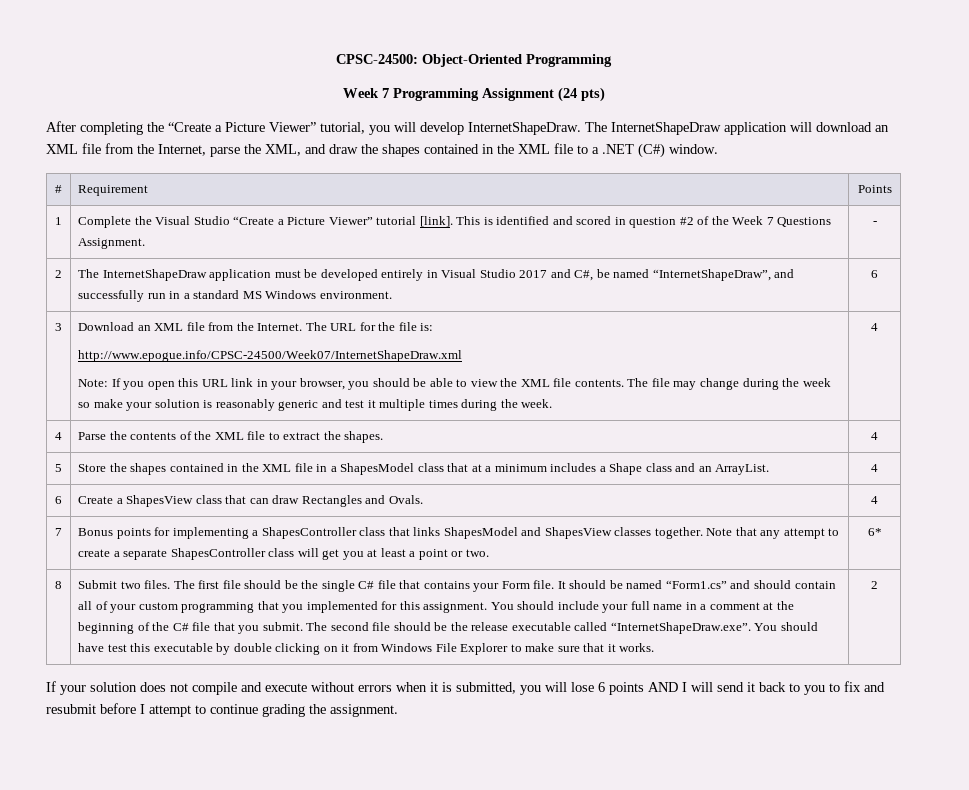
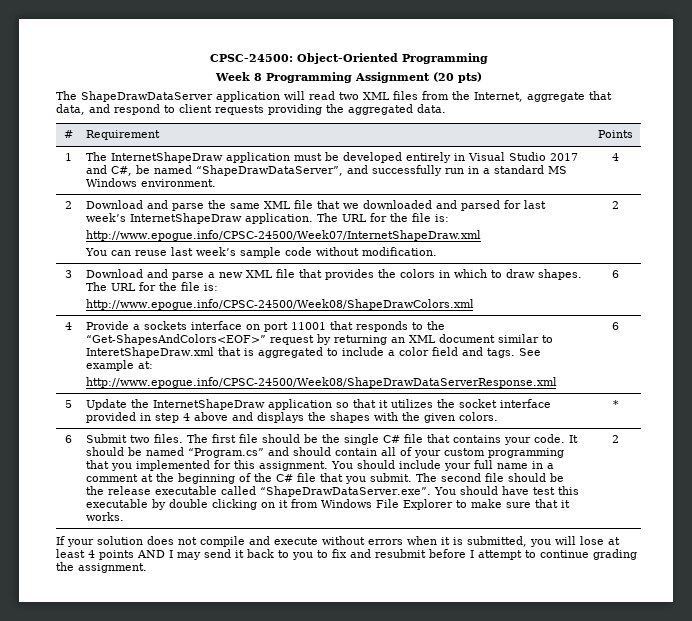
[381,88,389,98] 7 -> [253,73,262,81] 8
[557,87,577,102] (24 -> [432,72,454,82] (20
[46,121,889,135] [46,143,718,158] [55,185,62,193] [78,185,149,196] [857,185,892,193] [55,217,62,225] [78,216,832,228] [78,238,146,249] [872,221,877,225] [55,270,62,278] After completing the “Create a Picture Viewer” tutorial, you will develop InternetShapeDraw. The InternetShapeDraw application will download an XML file from the Internet, parse the XML, and draw the shapes contained in the XML file to a .NET (C#) window. // # | Requirement | Points // 1 | Complete the Visual Studio “Create a Picture Viewer” tutorial [link]. This is identified and scored in question #2 of the Week 7 Questions Assignment. | - // 2 -> [56,91,612,102] [56,104,446,115] [63,130,73,138] [85,130,160,140] [598,130,633,138] [64,153,72,161] The ShapeDrawDataServer application will read two XML files from the Internet, aggregate that data, and respond to client requests providing the aggregated data. // # | Requirement | Points // 1
[652,269,771,281] “InternetShapeDraw”, -> [195,165,343,176] “ShapeDrawDataServer”,
[871,270,878,278] [55,323,62,331] [78,322,303,331] 6 // 3 | Download an XML file from the Internet. -> [612,153,619,161] [64,201,72,209] [85,200,546,211] [85,213,313,224] 4 // 2 | Download and parse the same XML file that we downloaded and parsed for last week’s InternetShapeDraw application.
[78,378,831,390] [78,399,553,411] [871,323,878,331] [55,432,62,440] [78,431,384,443] [871,432,878,440] [55,464,62,472] [78,463,770,475] [871,464,878,472] [55,496,62,504] [78,495,423,507] [871,496,878,504] [55,528,62,536] [78,527,840,539] [78,548,489,560] [867,528,882,536] [55,581,62,589] Note: If you open this URL link in your browser, you should be able to view the XML file contents. The file may change during the week so make your solution is reasonably generic and test it multiple times during the week. | 4 // 4 | Parse the contents of the XML file to extract the shapes. | 4 // 5 | Store the shapes contained in the XML file in a ShapesModel class that at a minimum includes a Shape class and an ArrayList. | 4 // 6 | Create a ShapesView class that can draw Rectangles and Ovals. | 4 // 7 | Bonus points for implementing a ShapesController class that links ShapesModel and ShapesView classes together. Note that any attempt to create a separate ShapesController class will get you at least a point or two. | 6* // 8 -> [84,247,437,258] [612,201,619,209] [64,270,72,278] [85,269,582,280] [85,282,218,291] [85,299,474,310] [612,270,619,278] [64,322,72,330] [85,321,445,332] [85,334,553,345] [85,347,541,358] [85,360,153,371] [85,377,557,388] [612,322,619,330] [64,400,72,408] [85,399,551,410] [85,412,498,423] [612,400,619,408] [64,435,72,443] You can reuse last week’s sample code without modification. | 2 // 3 | Download and parse a new XML file that provides the colors in which to draw shapes. The URL for the file is: // http://www.epogue.info/CPSC-24500/Week08/ShapeDrawColors.xml | 6 // 4 | Provide a sockets interface on port 11001 that responds to the “Get-ShapesAndColors<EOF>” request by returning an XML document similar to InteretShapeDraw.xml that is aggregated to include a color field and tags. See example at: // http://www.epogue.info/CPSC-24500/Week08/ShapeDrawDataServerResponse.xml | 6 // 5 | Update the InternetShapeDraw application so that it utilizes the socket interface provided in step 4 above and displays the shapes with the given colors. | * // 6
[501,580,555,589] Form file. -> [533,434,565,443] code.
[665,580,727,589] “Form1.cs” -> [187,448,264,458] “Program.cs”
[610,622,751,634] “InternetShapeDraw.exe”. -> [259,486,431,497] “ShapeDrawDataServer.exe”.
[598,682,605,692] 6 -> [608,537,620,545] [56,549,95,558] at least 4
[691,682,713,692] will -> [177,552,201,560] may

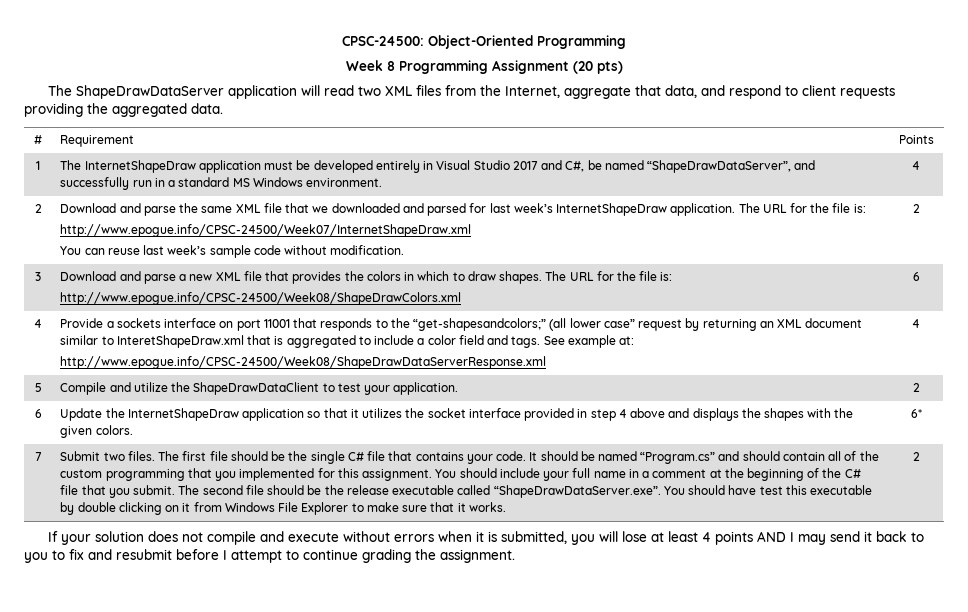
[85,334,266,345] “Get-ShapesAndColors<EOF>” -> [413,318,635,331] “get-shapesandcolors;” (all lower case”
[612,322,619,330] 6 -> [912,319,920,328] 4
(72, 404) none -> [60,382,459,395] [912,383,920,392] [34,409,42,418] | Compile and utilize the ShapeDrawDataClient to test your application. | 2 // 6
[612,400,619,408] [64,435,72,443] * // 6 -> [910,409,922,418] [34,452,42,461] 6* // 7
[413,450,441,458] your -> [859,451,879,461] the

